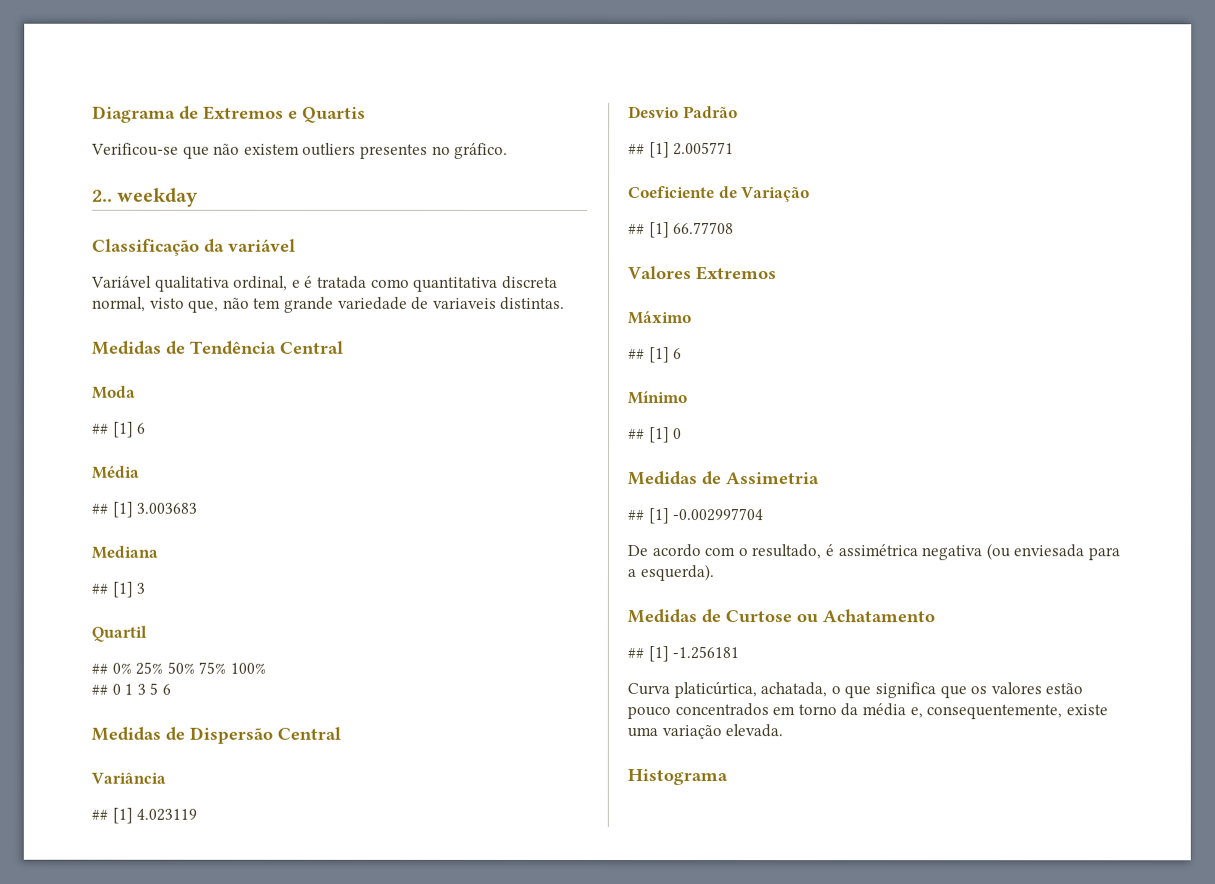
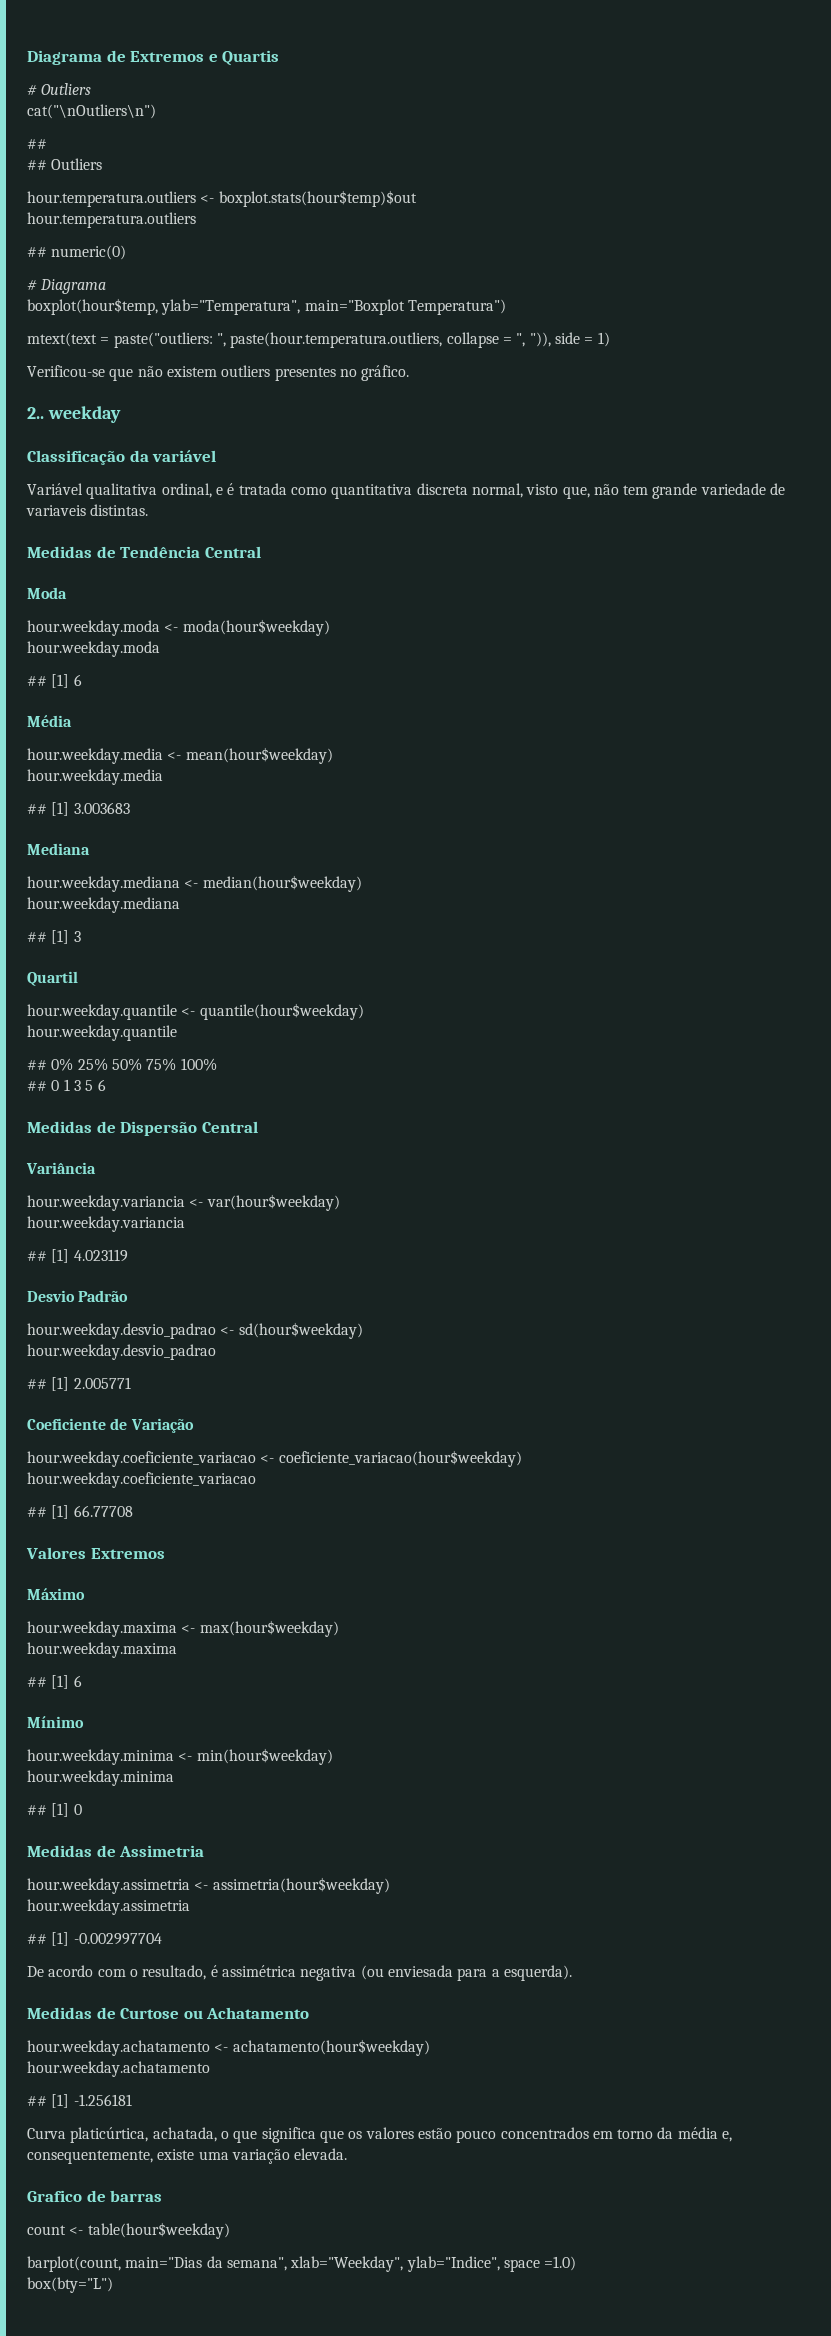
(366, 114) none -> [27,83,92,95] [27,104,156,119] [27,139,47,149] [27,158,103,170] [27,190,417,207] [27,212,196,228] [27,245,127,260] [27,279,107,294] [27,298,506,315] [27,332,610,348] // # Outliers // cat("\nOutliers\n") // ## // ## Outliers // hour.temperatura.outliers <- boxplot.stats(hour$temp)$out // hour.temperatura.outliers // ## numeric(0) // # Diagrama // boxplot(hour$temp, ylab="Temperatura", main="Boxplot Temperatura") // mtext(text = paste("outliers: ", paste(hour.temperatura.outliers, collapse = ", ")), side = 1)
(136, 392) none -> [27,619,330,636] [27,641,160,657] // hour.weekday.moda <- moda(hour$weekday) // hour.weekday.moda
(139, 472) none -> [27,747,333,764] [27,769,163,785] // hour.weekday.media <- mean(hour$weekday) // hour.weekday.media
(158, 552) none -> [27,875,362,892] [27,897,180,913] // hour.weekday.mediana <- median(hour$weekday) // hour.weekday.mediana
(147, 633) none -> [27,1003,364,1020] [27,1025,177,1041] // hour.weekday.quantile <- quantile(hour$weekday) // hour.weekday.quantile
(166, 778) none -> [27,1194,340,1211] [27,1216,185,1232] // hour.weekday.variancia <- var(hour$weekday) // hour.weekday.variancia
(738, 112) none -> [27,1322,363,1339] [27,1344,216,1360] // hour.weekday.desvio_padrao <- sd(hour$weekday) // hour.weekday.desvio_padrao
(811, 194) none -> [27,1450,522,1467] [27,1472,256,1488] // hour.weekday.coeficiente_variacao <- coeficiente_variacao(hour$weekday) // hour.weekday.coeficiente_variacao
(692, 318) none -> [27,1620,339,1637] [27,1642,177,1658] // hour.weekday.maxima <- max(hour$weekday) // hour.weekday.maxima
(688, 398) none -> [27,1748,333,1765] [27,1770,174,1786] // hour.weekday.minima <- min(hour$weekday) // hour.weekday.minima
(819, 478) none -> [27,1877,390,1894] [27,1899,190,1915] // hour.weekday.assimetria <- assimetria(hour$weekday) // hour.weekday.assimetria
(935, 616) none -> [27,2039,430,2056] [27,2061,210,2077] // hour.weekday.achatamento <- achatamento(hour$weekday) // hour.weekday.achatamento
[627,769,728,786] Histograma -> [27,2190,163,2202] [27,2222,230,2239] [27,2256,577,2272] [27,2277,113,2293] Grafico de barras // count <- table(hour$weekday) // barplot(count, main="Dias da semana", xlab="Weekday", ylab="Indice", space =1.0) // box(bty="L")

